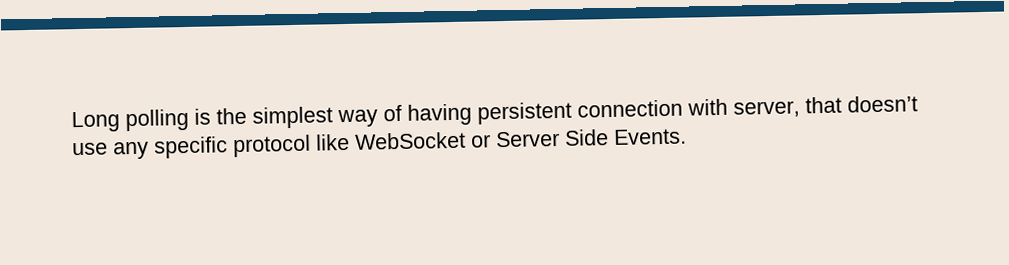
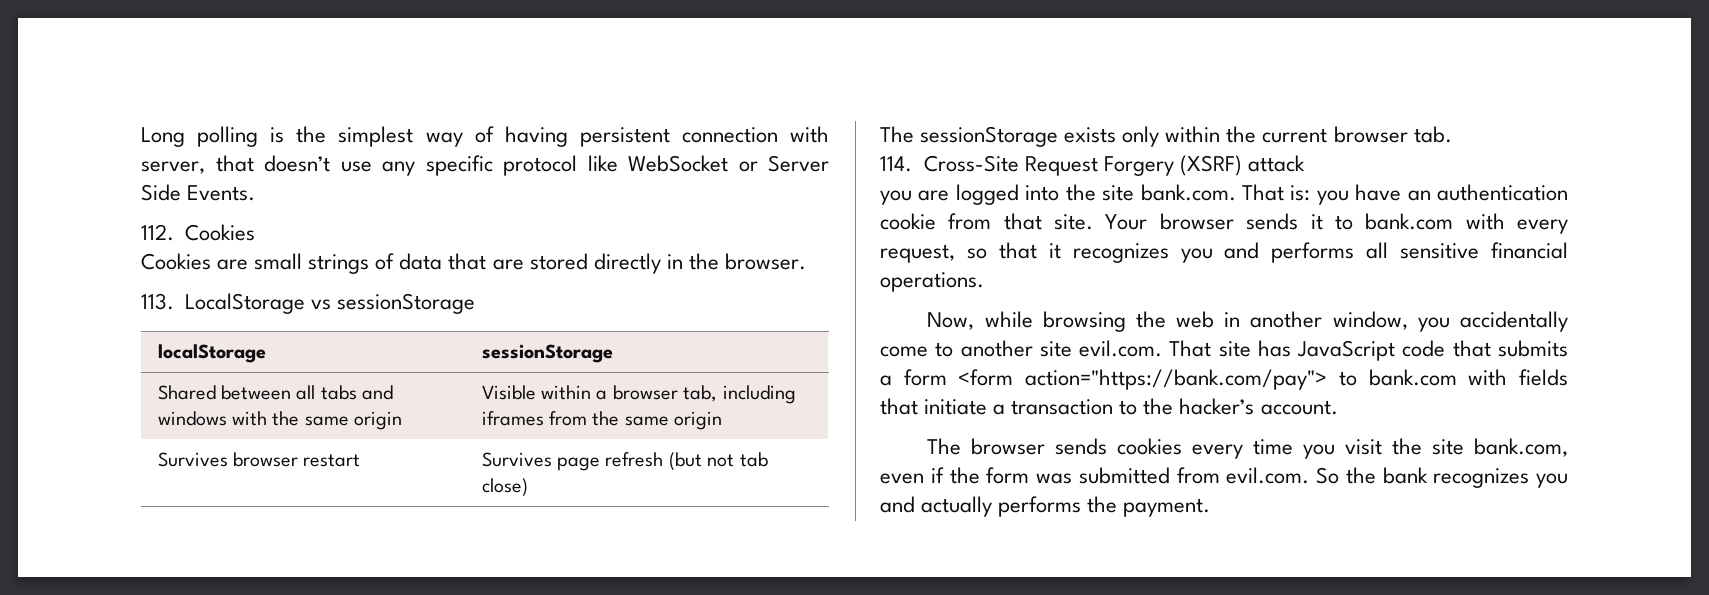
(687, 136) none -> [141,224,256,241] [141,253,806,274] [141,293,476,314] [157,344,266,363] [481,344,613,363] [157,385,394,400] [157,411,403,430] [481,385,796,404] [481,411,723,430] [157,452,361,467] [481,452,768,471] [481,478,528,497] [880,126,1452,147] [880,155,1306,176] [880,184,1568,205] [880,213,1568,234] [880,242,1568,263] [880,272,984,292] [927,311,1568,332] [880,340,1568,361] [880,369,1568,390] [880,398,1338,415] [927,438,1568,459] [880,467,1568,488] [880,496,1211,517] // 112. Cookies // Cookies are small strings of data that are stored directly in the browser. // 113. LocalStorage vs sessionStorage // localStorage | sessionStorage // Shared between all tabs and windows with the same origin | Visible within a browser tab, including iframes from the same origin // Survives browser restart | Survives page refresh (but not tab close) // The sessionStorage exists only within the current browser tab. // 114. Cross-Site Request Forgery (XSRF) attack // you are logged into the site bank.com. That is: you have an authentication cookie from that site. Your browser sends it to bank.com with every request, so that it recognizes you and performs all sensitive financial operations. // Now, while browsing the web in another window, you accidentally come to another site evil.com. That site has JavaScript code that submits a form <form action="https://bank.com/pay"> to bank.com with fields that initiate a transaction to the hacker’s account. // The browser sends cookies every time you visit the site bank.com, even if the form was submitted from evil.com. So the bank recognizes you and actually performs the payment.

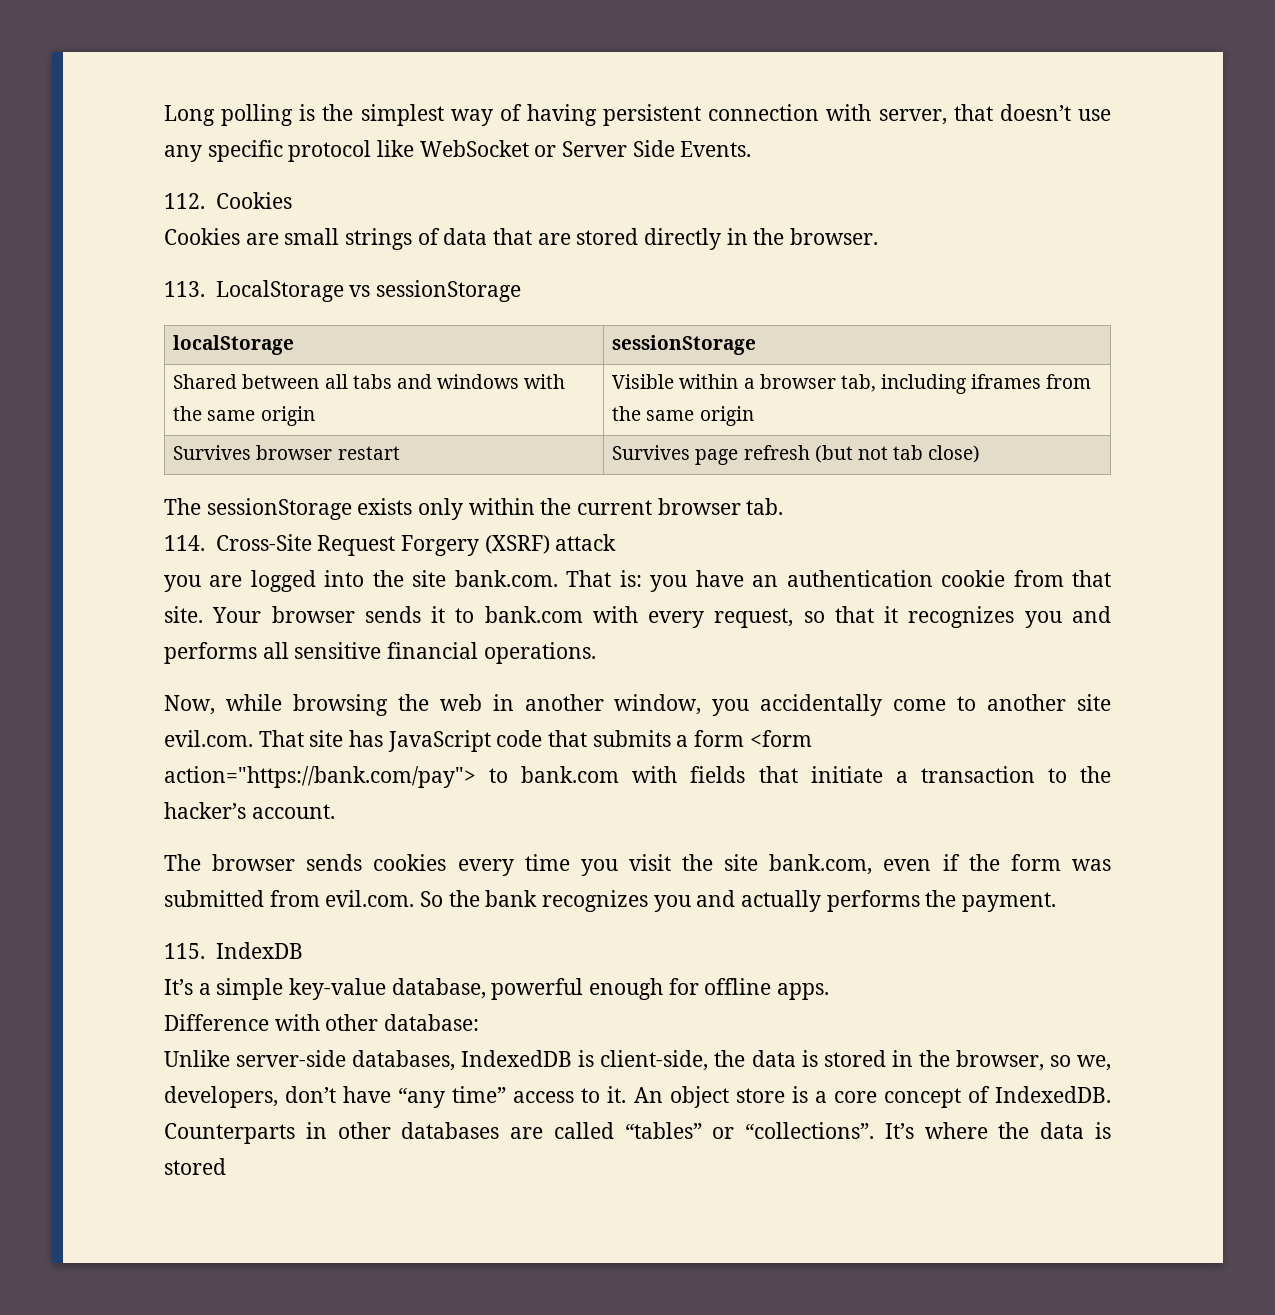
(1211, 507) none -> [164,942,303,959] [164,978,830,1000] [164,1014,480,1031] [164,1050,1111,1071] [164,1086,1111,1108] [164,1122,1111,1144] [164,1158,226,1175] // 115. IndexDB // It’s a simple key-value database, powerful enough for offline apps. // Difference with other database: // Unlike server-side databases, IndexedDB is client-side, the data is stored in the browser, so we, developers, don’t have “any time” access to it. An object store is a core concept of IndexedDB. Counterparts in other databases are called “tables” or “collections”. It’s where the data is stored

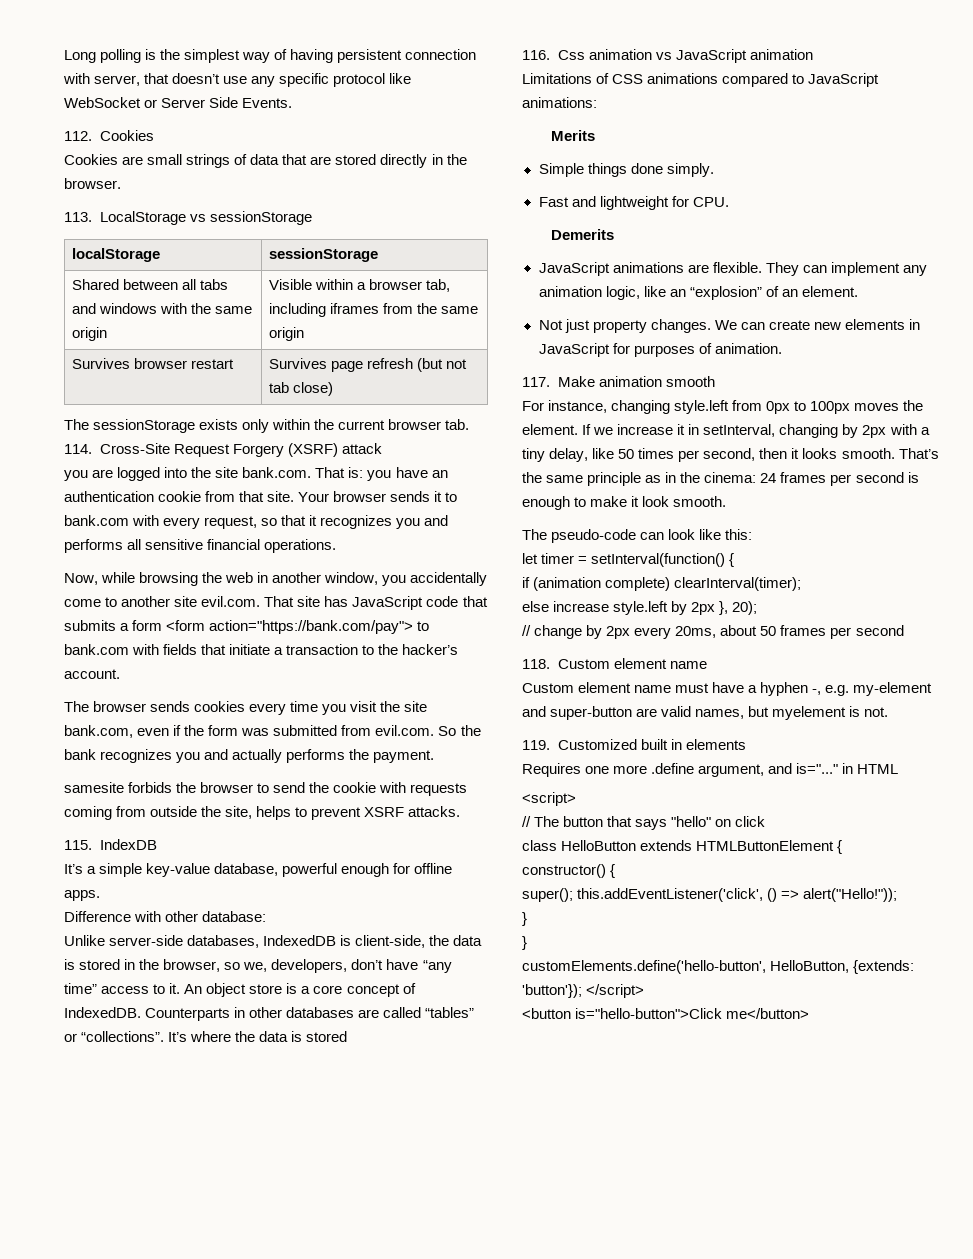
(1057, 902) none -> [64,782,468,796] [64,806,461,820] // samesite forbids the browser to send the cookie with requests coming from outside the site, helps to prevent XSRF attacks.
(226, 1166) none -> [522,49,813,63] [522,73,880,87] [522,97,597,108] [551,130,596,141] [538,163,714,177] [538,196,729,210] [551,229,615,240] [538,262,927,276] [538,286,858,300] [538,319,920,333] [538,343,782,357] [522,376,715,387] [522,400,924,414] [522,424,930,438] [522,448,939,462] [522,472,919,486] [522,496,727,510] [522,529,753,543] [522,553,735,567] [522,577,802,591] [522,601,758,615] [522,625,904,639] [522,658,707,669] [522,682,933,696] [522,706,889,720] [522,739,746,750] [522,763,899,777] [522,792,576,806] [522,816,766,830] [522,840,843,854] [522,864,616,878] [522,888,898,902] [522,912,527,926] [522,936,527,950] [522,960,915,974] [522,984,645,998] [522,1008,810,1019] // 116. Css animation vs JavaScript animation // Limitations of CSS animations compared to JavaScript animations: // Merits // Simple things done simply. // Fast and lightweight for CPU. // Demerits // JavaScript animations are flexible. They can implement any animation logic, like an “explosion” of an element. // Not just property changes. We can create new elements in JavaScript for purposes of animation. // 117. Make animation smooth // For instance, changing style.left from 0px to 100px moves the element. If we increase it in setInterval, changing by 2px with a tiny delay, like 50 times per second, then it looks smooth. That’s the same principle as in the cinema: 24 frames per second is enough to make it look smooth. // The pseudo-code can look like this: // let timer = setInterval(function() { // if (animation complete) clearInterval(timer); // else increase style.left by 2px }, 20); // // change by 2px every 20ms, about 50 frames per second // 118. Custom element name // Custom element name must have a hyphen -, e.g. my-element and super-button are valid names, but myelement is not. // 119. Customized built in elements // Requires one more .define argument, and is="..." in HTML // <script> // // The button that says "hello" on click // class HelloButton extends HTMLButtonElement { // constructor() { // super(); this.addEventListener('click', () => alert("Hello!")); // } // } // customElements.define('hello-button', HelloButton, {extends: 'button'}); </script> // <button is="hello-button">Click me</button>

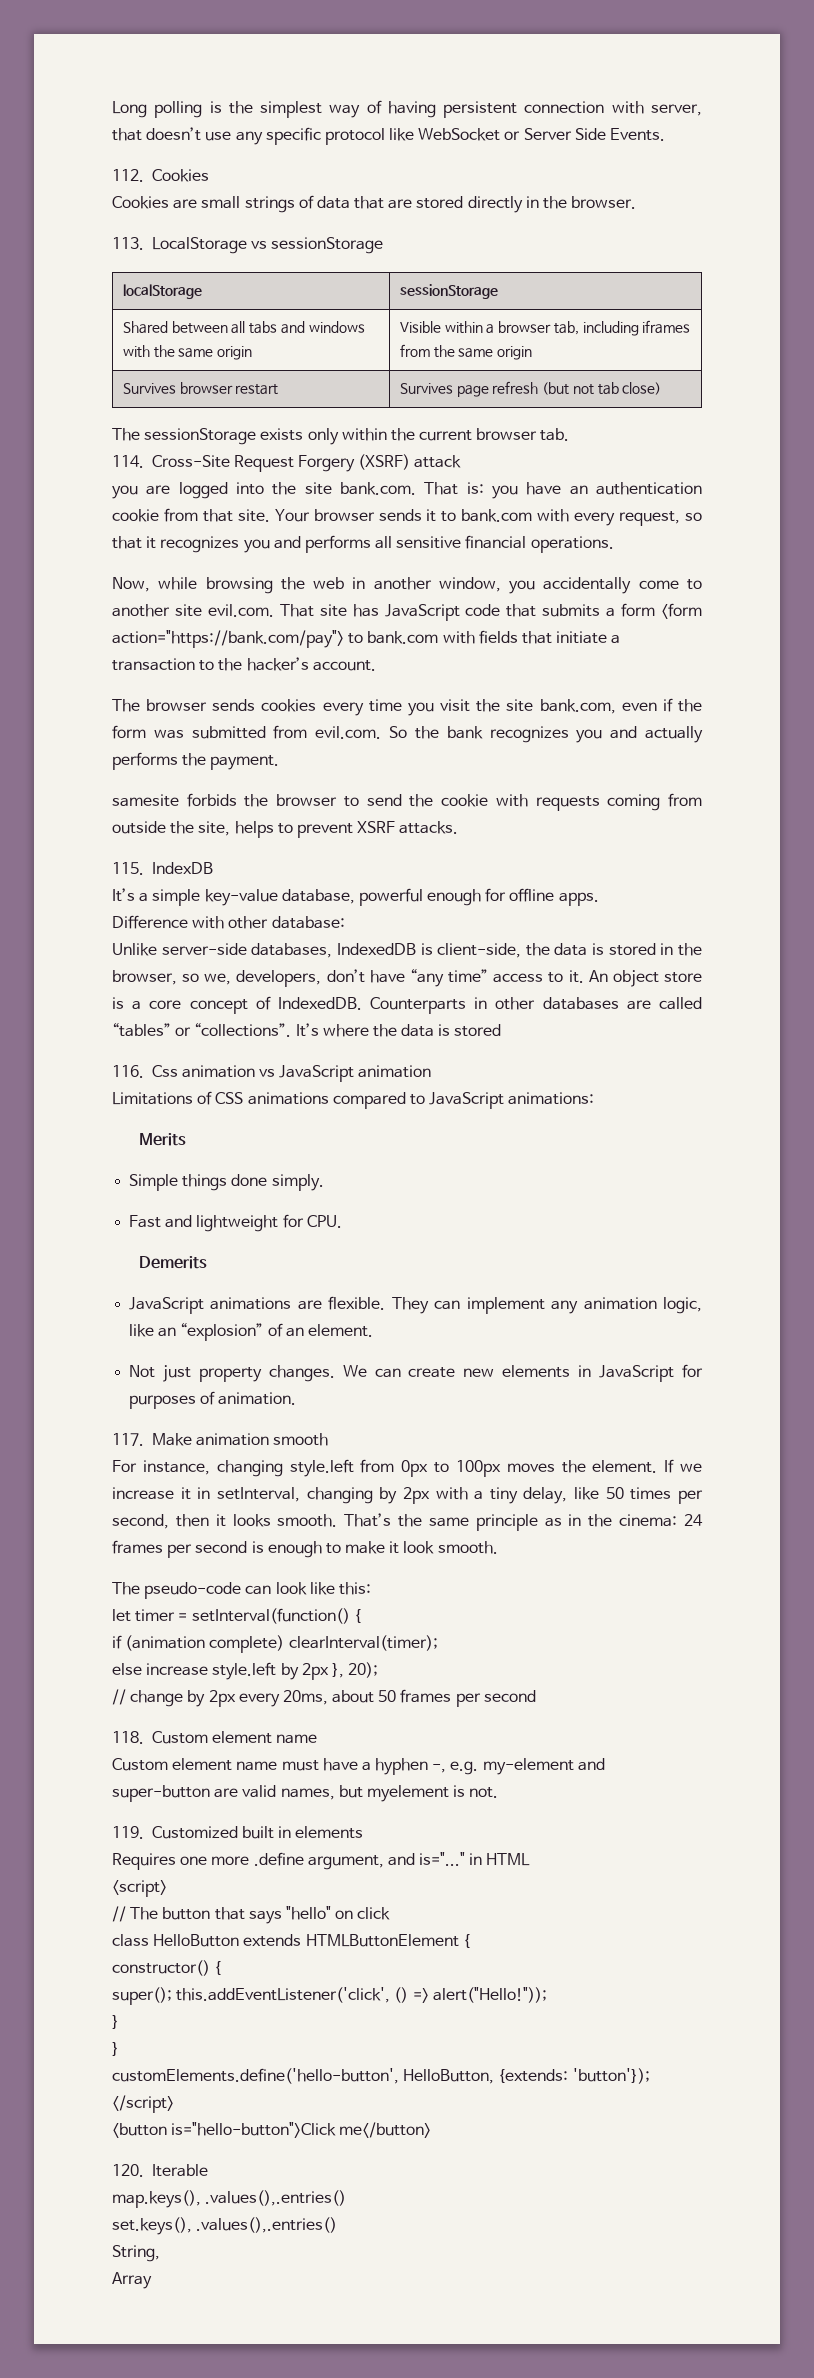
(810, 1013) none -> [112,2164,208,2177] [112,2190,347,2208] [112,2217,338,2235] [112,2245,160,2262] [112,2272,152,2289] // 120. Iterable // map.keys(), .values(),.entries() // set.keys(), .values(),.entries() // String, // Array

